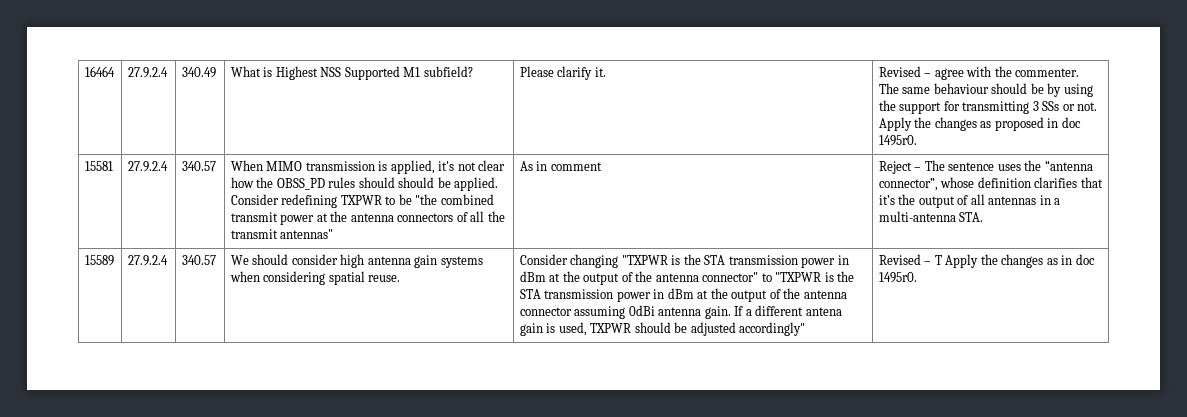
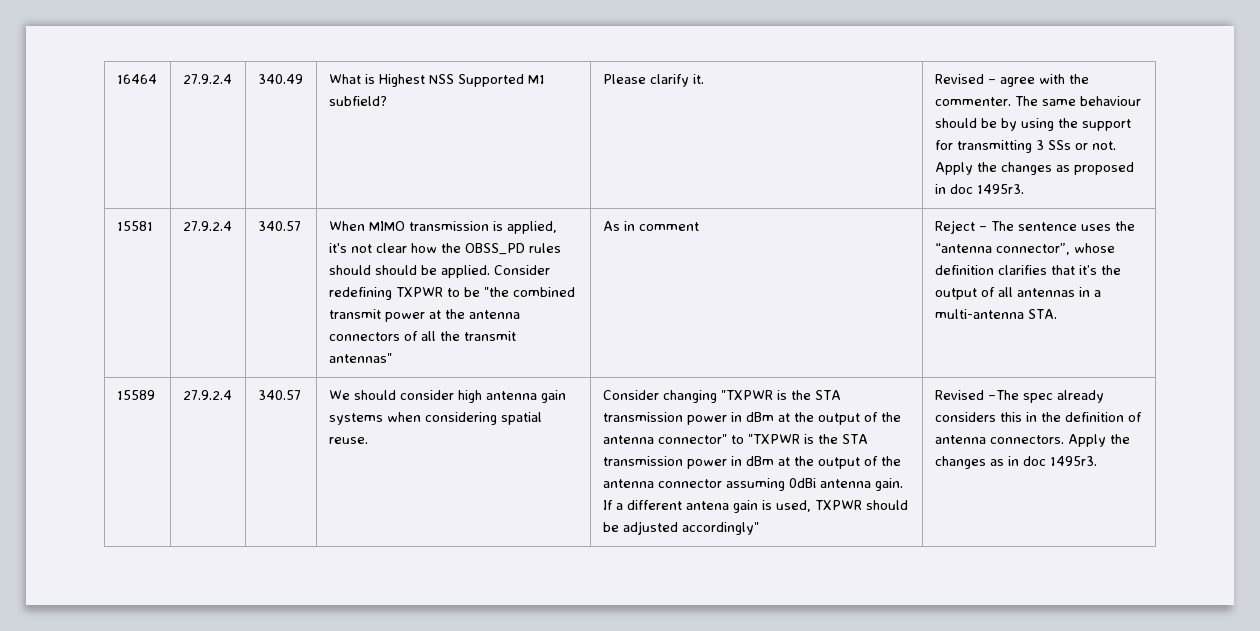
[878,135,917,146] 1495r0. -> [976,184,1024,194] 1495r3.
[924,255,942,265] – T -> [987,390,1104,403] [934,412,1142,422] [934,435,1064,444] –The spec already considers this in the definition of antenna connectors.
[878,272,917,283] 1495r0. -> [1049,456,1097,466] 1495r3.

